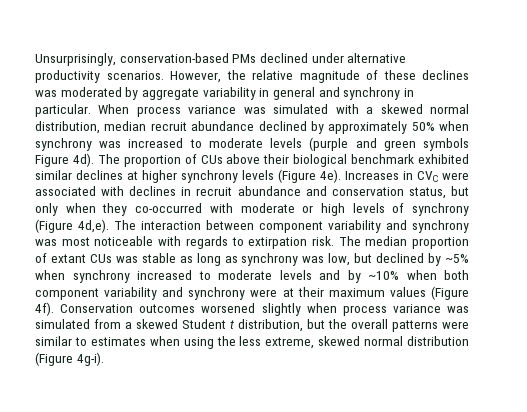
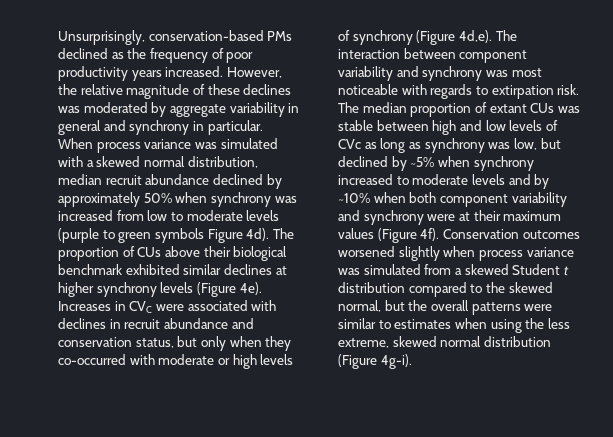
[311,53,407,63] [35,70,164,83] under alternative productivity scenarios. -> [111,48,254,63] [58,66,224,81] as the frequency of poor productivity years increased.
(184, 143) none -> [116,210,168,221] from low
[355,138,377,148] and -> [102,230,115,239] to
(176, 258) none -> [376,120,558,135] [338,139,361,149] between high and low levels of CVc
[238,319,303,332] distribution, -> [338,282,553,297] [338,300,381,312] distribution compared to the skewed normal,

